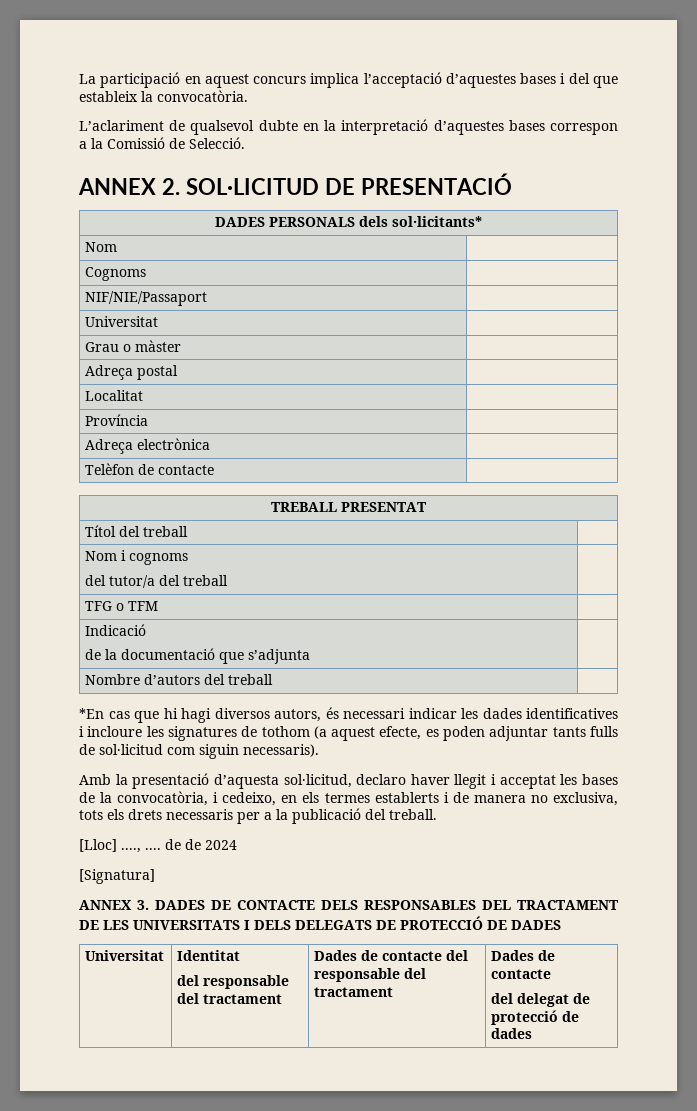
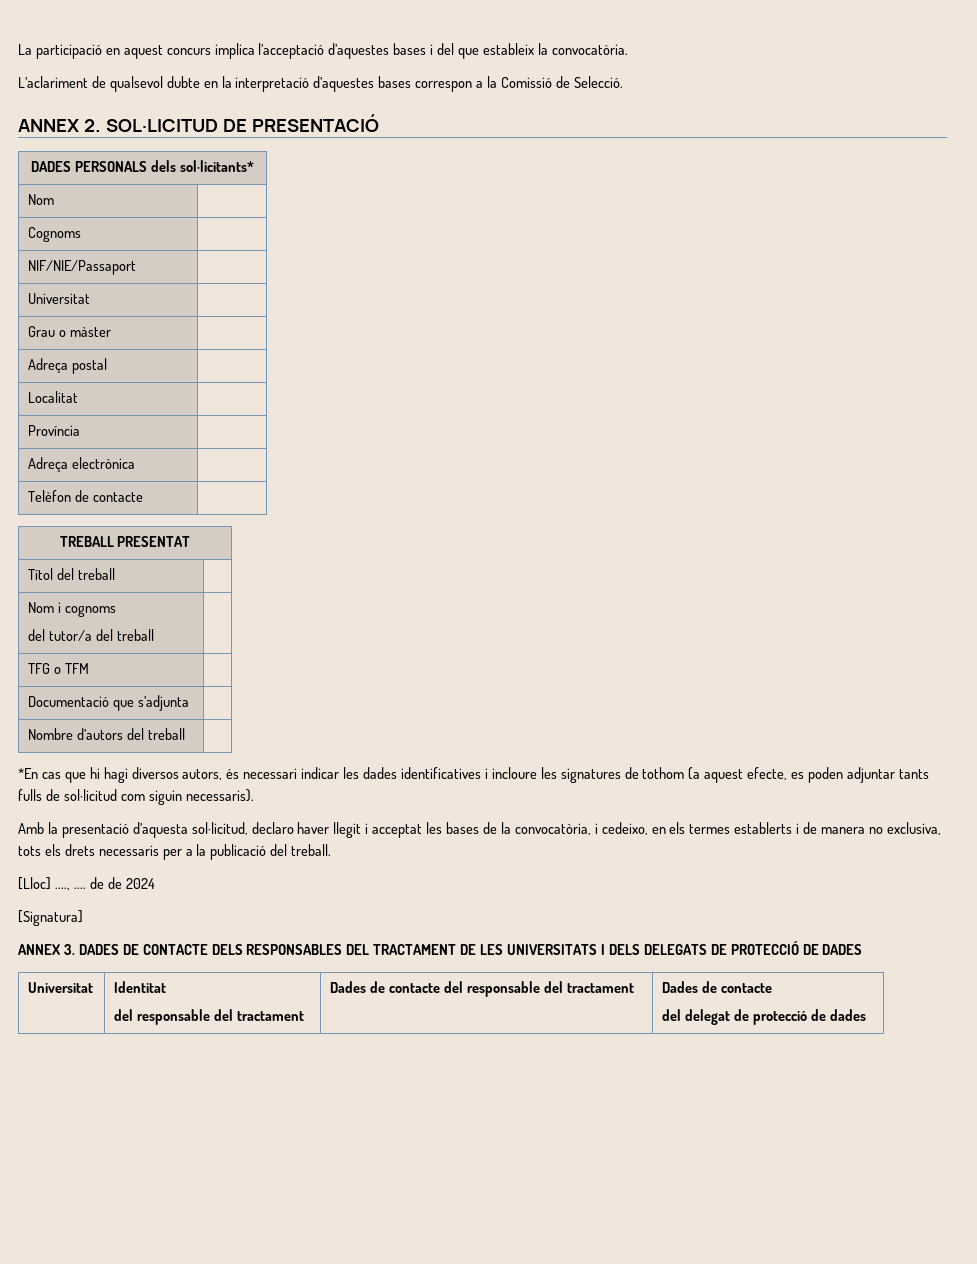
[85,624,147,636] [85,648,216,660] Indicació // de la documentació -> [28,696,110,707] Documentació

